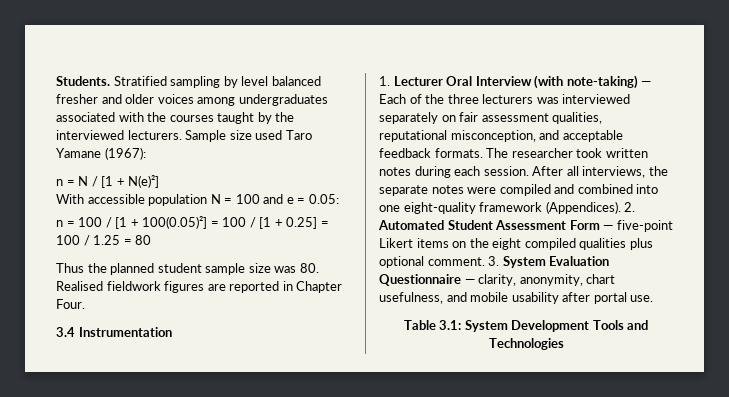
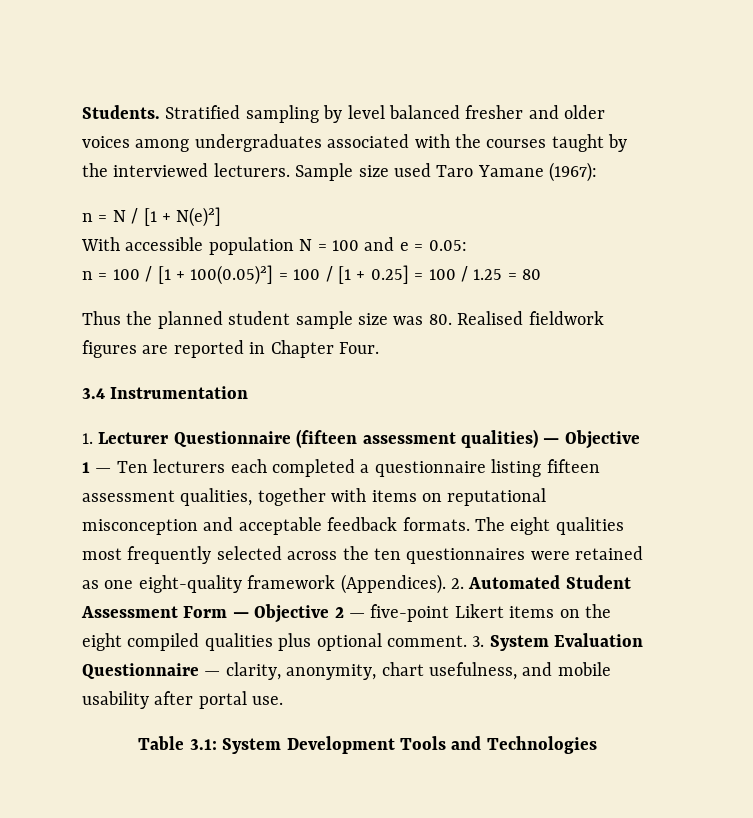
[446,75,652,89] [379,94,631,104] [379,112,603,124] [379,130,536,142] Oral Interview (with note-taking) — Each of the three lecturers was interviewed separately on fair assessment qualities, reputational misconception, -> [173,429,640,449] [82,459,600,477] [82,488,547,506] [82,519,198,535] Questionnaire (fifteen assessment qualities) — Objective 1 — Ten lecturers each completed a questionnaire listing fifteen assessment qualities, together with items on reputational misconception
[511,148,648,158] [379,166,668,178] [379,184,659,196] researcher took written notes during each session. After all interviews, the separate notes were compiled and combined into -> [510,517,624,535] [82,546,644,564] [82,580,99,589] eight qualities most frequently selected across the ten questionnaires were retained as
(614, 227) none -> [254,604,365,623] Objective 2 —

